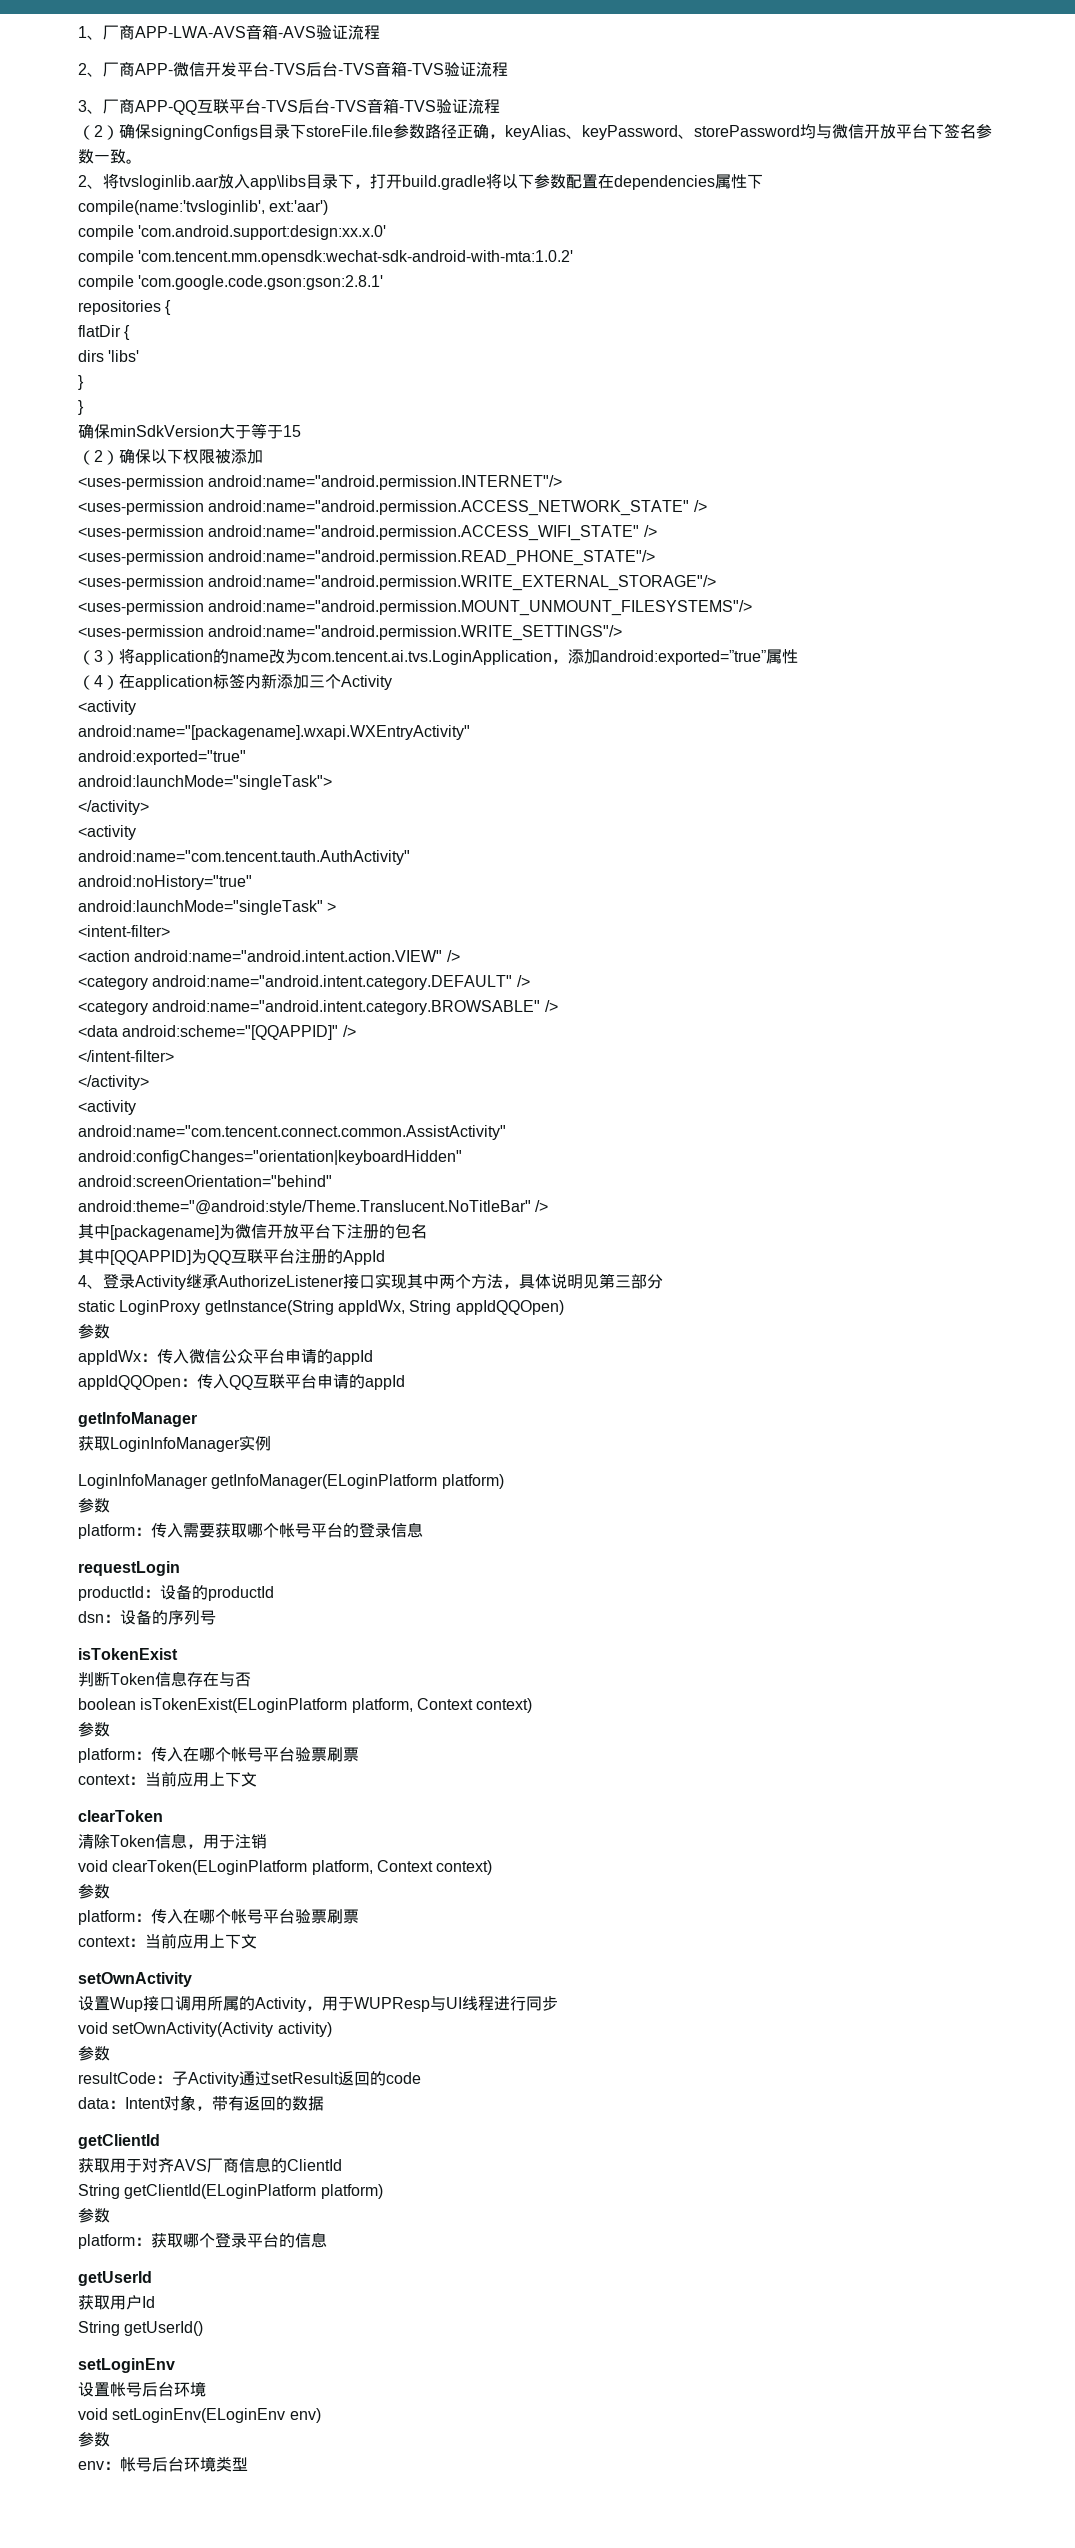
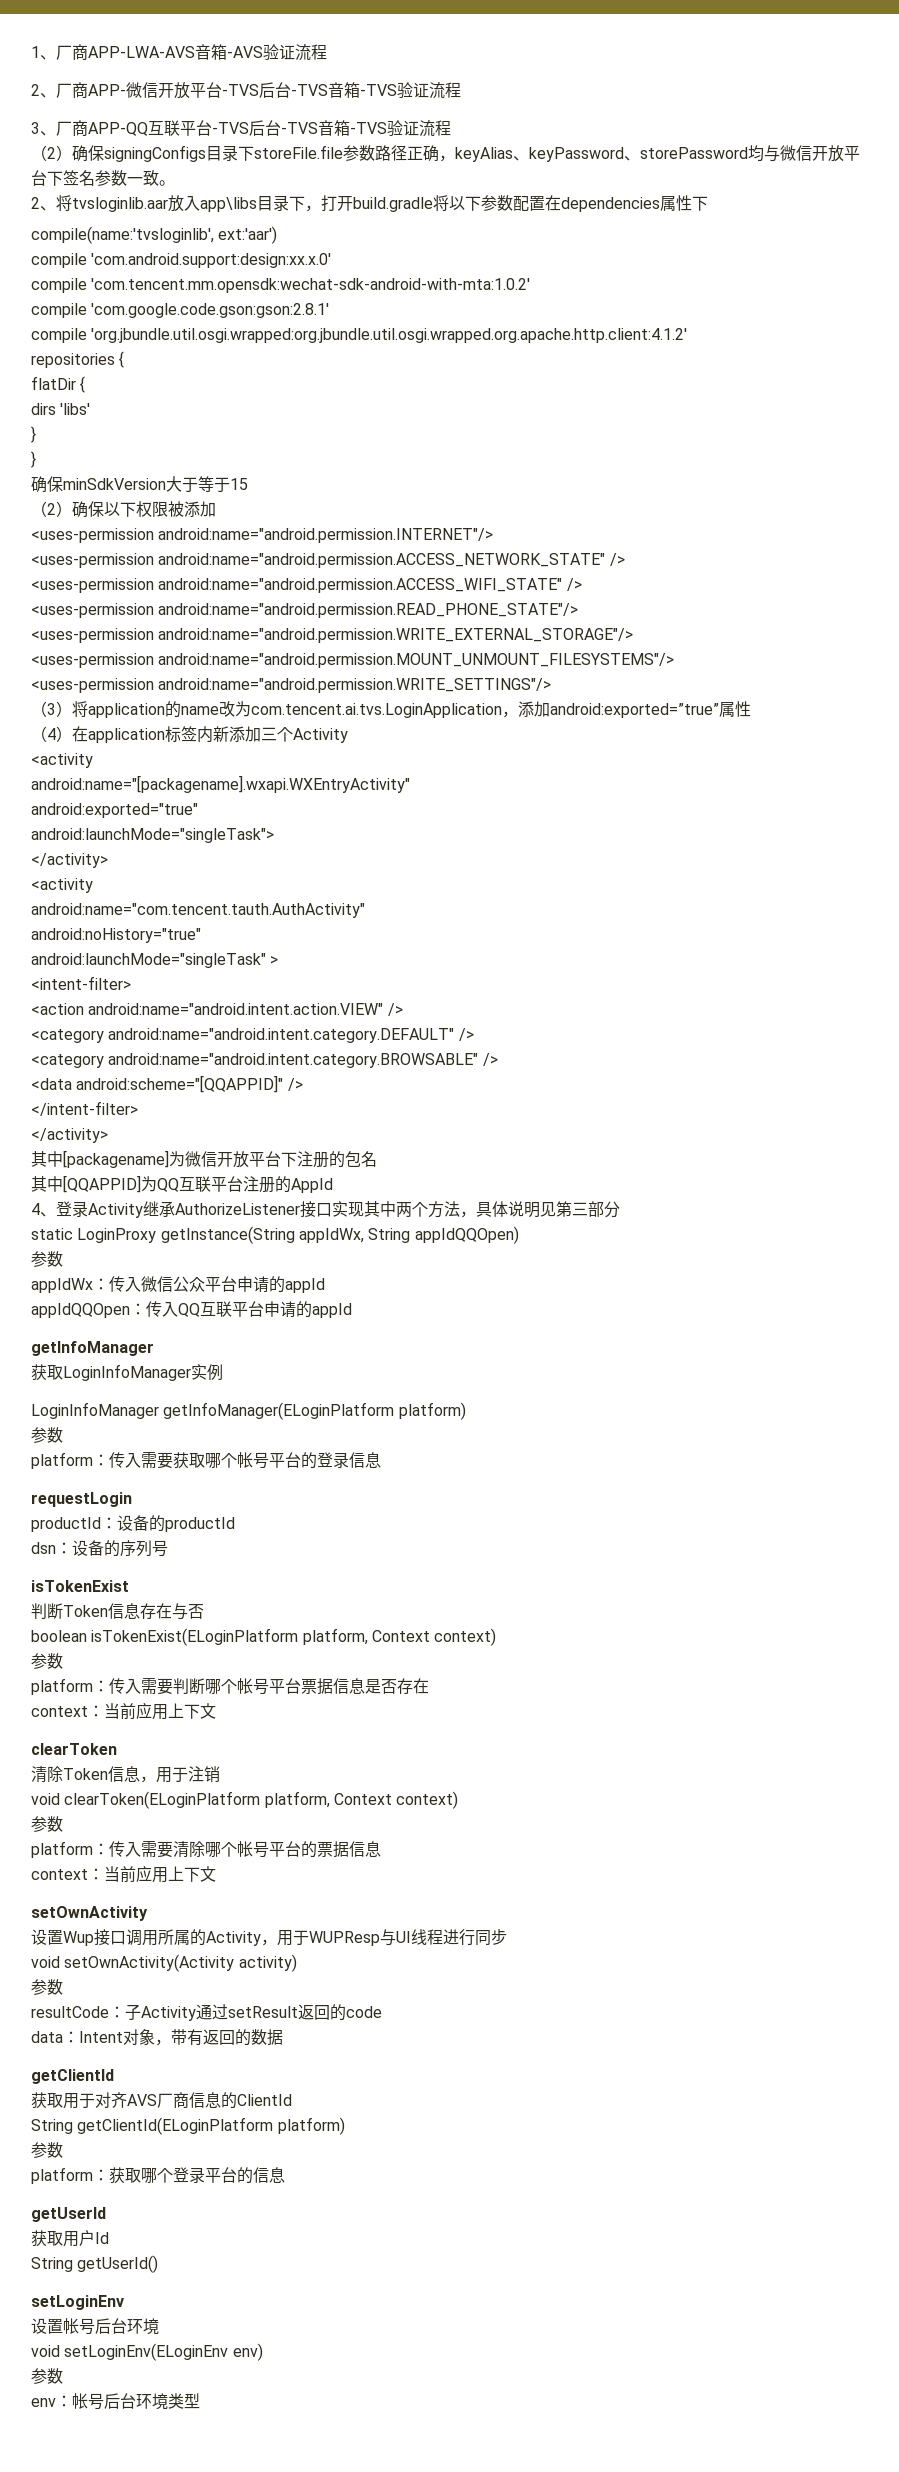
[221,62,237,77] 发 -> [174,82,190,99] 放
(384, 282) none -> [31,328,688,343] // compile 'org.jbundle.util.osgi.wrapped:org.jbundle.util.osgi.wrapped.org.apache.http.client:4.1.2'
[78,1100,136,1115] [78,1125,506,1140] [78,1150,462,1165] [78,1175,332,1187] [78,1200,549,1215] // <activity // android:name="com.tencent.connect.common.AssistActivity" // android:configChanges="orientation|keyboardHidden" // android:screenOrientation="behind" // android:theme="@android:style/Theme.Translucent.NoTitleBar" /> -> (108, 1135) none
[183,1747,359,1762] 在哪个帐号平台验票刷票 -> [141,1678,429,1695] 需要判断哪个帐号平台票据信息是否存在
[183,1909,359,1924] 在哪个帐号平台验票刷票 -> [141,1841,381,1858] 需要清除哪个帐号平台的票据信息

